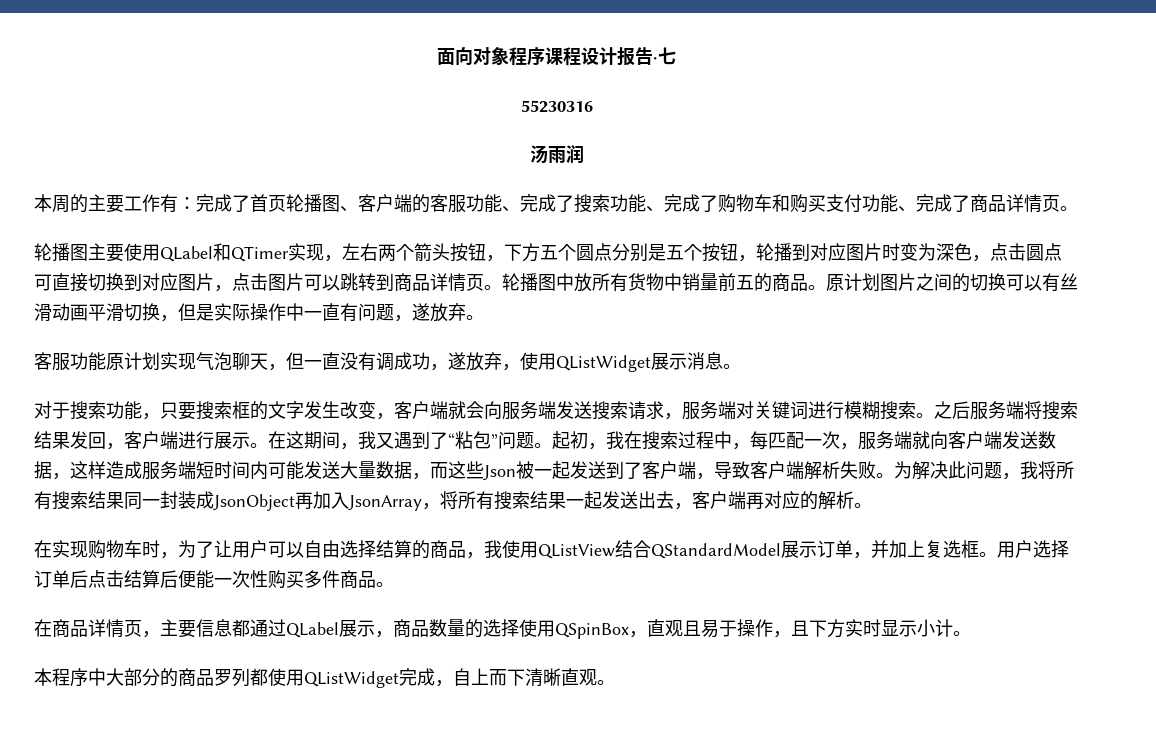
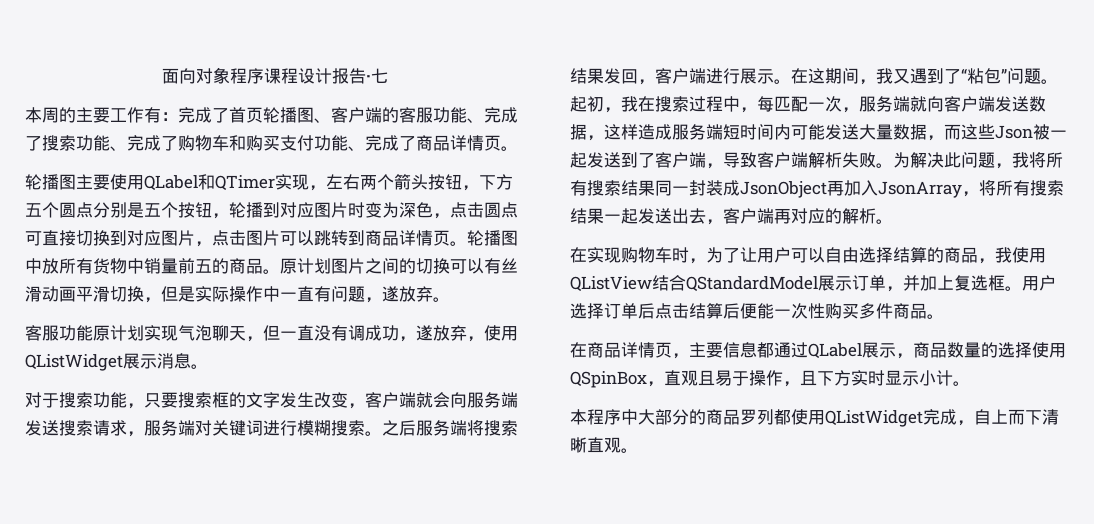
[520,100,593,113] [529,144,584,163] // 55230316 // 汤雨润 -> (388, 75) none

